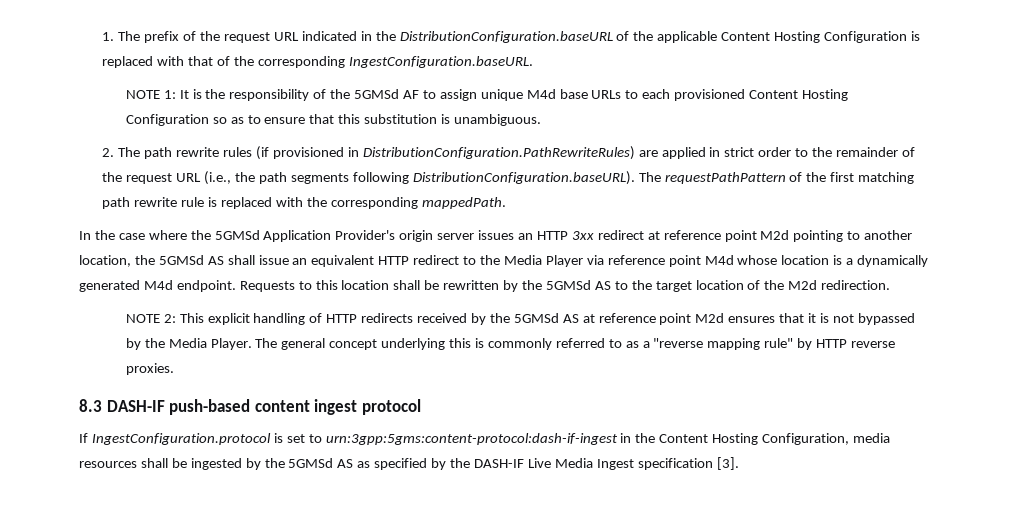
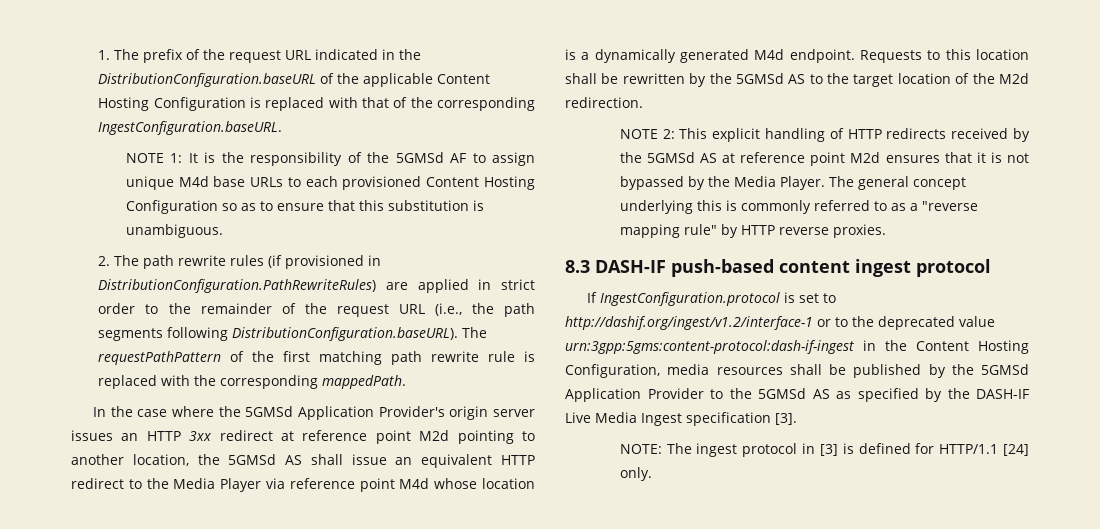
(322, 438) none -> [565,316,995,330] http://dashif.org/ingest/v1.2/interface-1 or to the deprecated value
[190,458,334,470] ingested by the 5GMSd -> [853,364,1029,378] [565,388,806,402] published by the 5GMSd Application Provider to the 5GMSd
(739, 463) none -> [619,443,1029,457] [619,467,652,481] // NOTE: The ingest protocol in [3] is defined for HTTP/1.1 [24] only.

